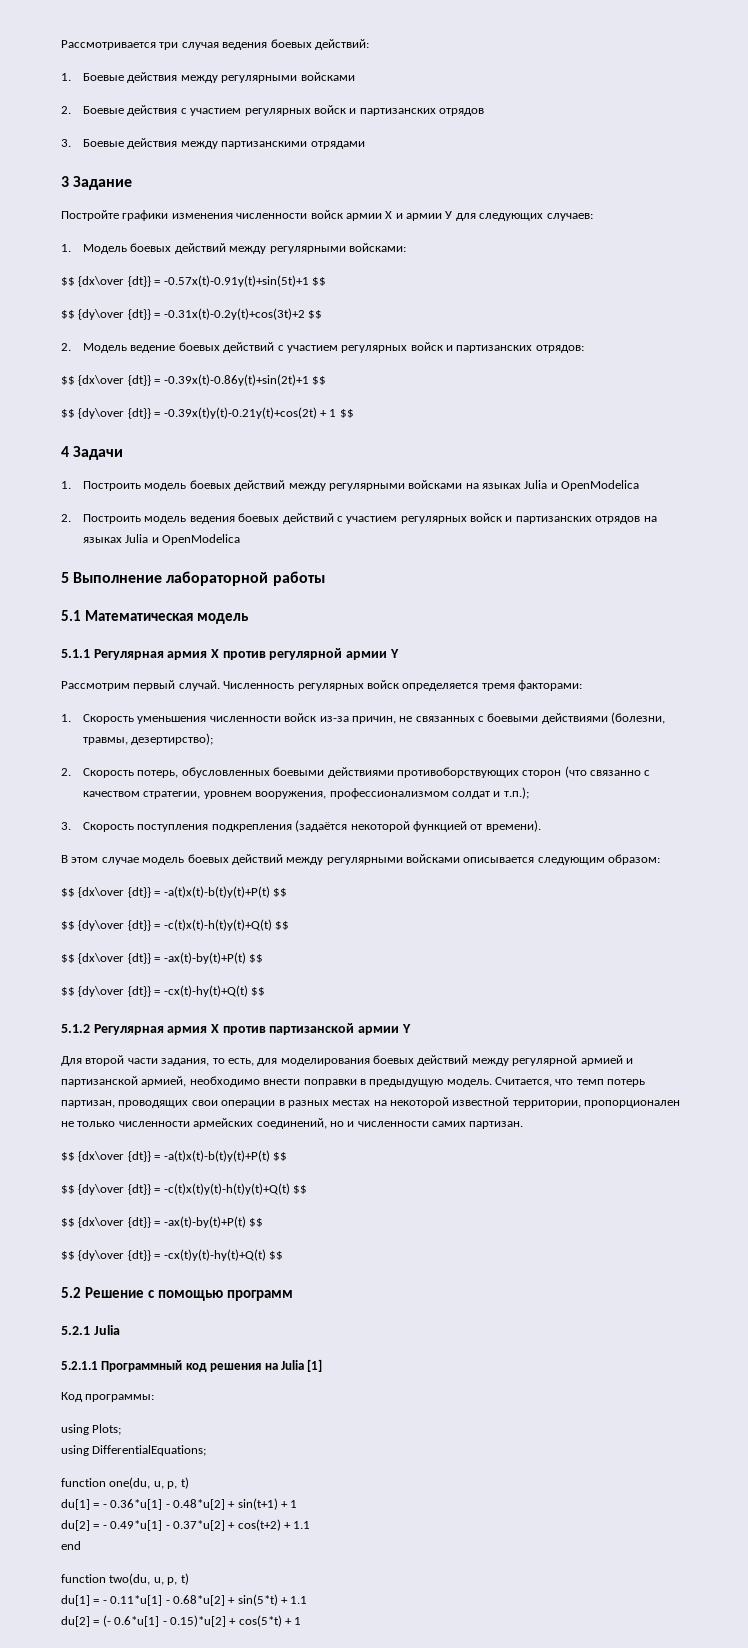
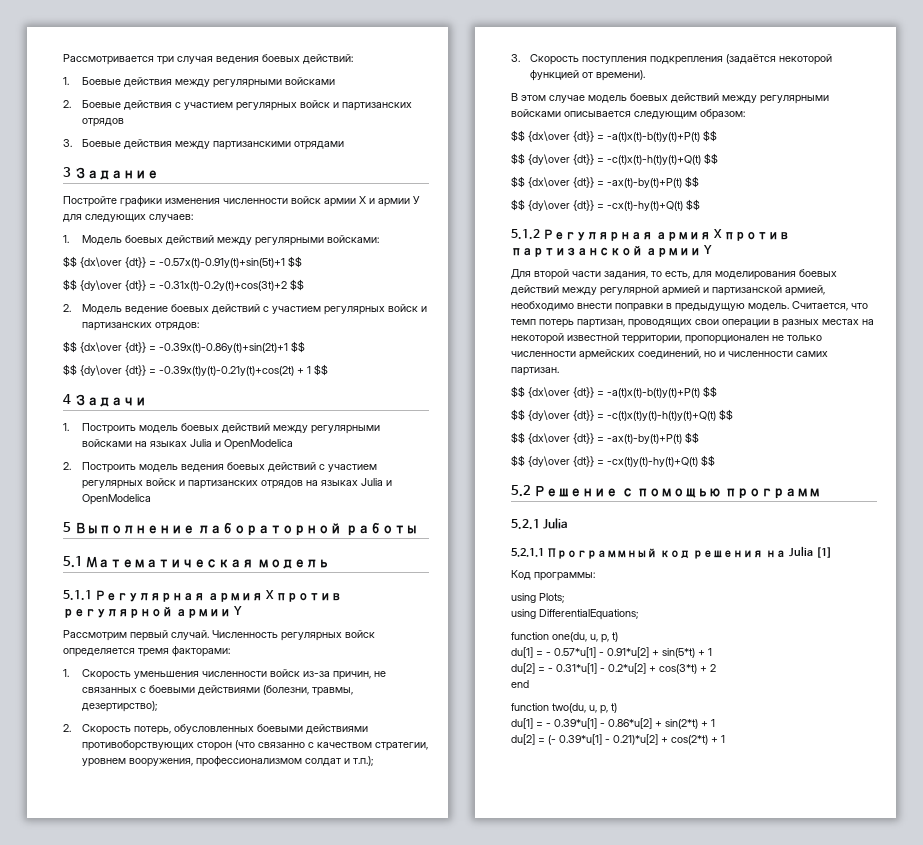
[110,1498,278,1510] 0.36*u[1] - 0.48*u[2] + sin(t+1) -> [554,647,695,658] 0.57*u[1] - 0.91*u[2] + sin(5*t)
[110,1519,311,1531] 0.49*u[1] - 0.37*u[2] + cos(t+2) + 1.1 -> [556,663,716,674] 0.31*u[1] - 0.2*u[2] + cos(3*t) + 2
[110,1594,308,1606] [61,1615,282,1627] 0.11*u[1] - 0.68*u[2] + sin(5*t) + 1.1 // du[2] = (- 0.6*u[1] - 0.15)*u[2] + cos(5*t) -> [554,718,715,729] [511,734,708,745] 0.39*u[1] - 0.86*u[2] + sin(2*t) + 1 // du[2] = (- 0.39*u[1] - 0.21)*u[2] + cos(2*t)

